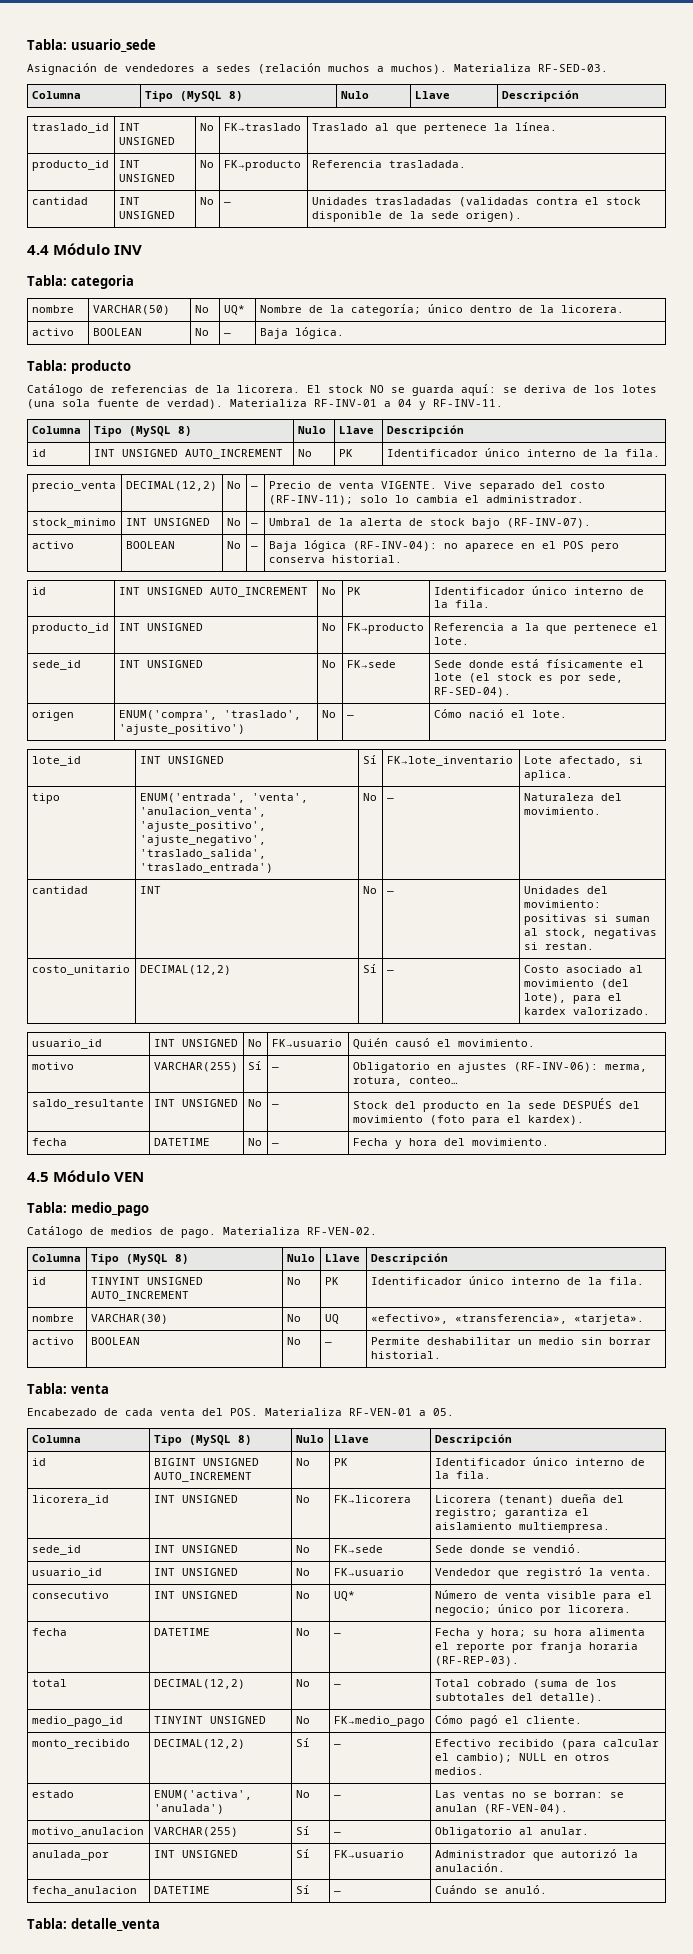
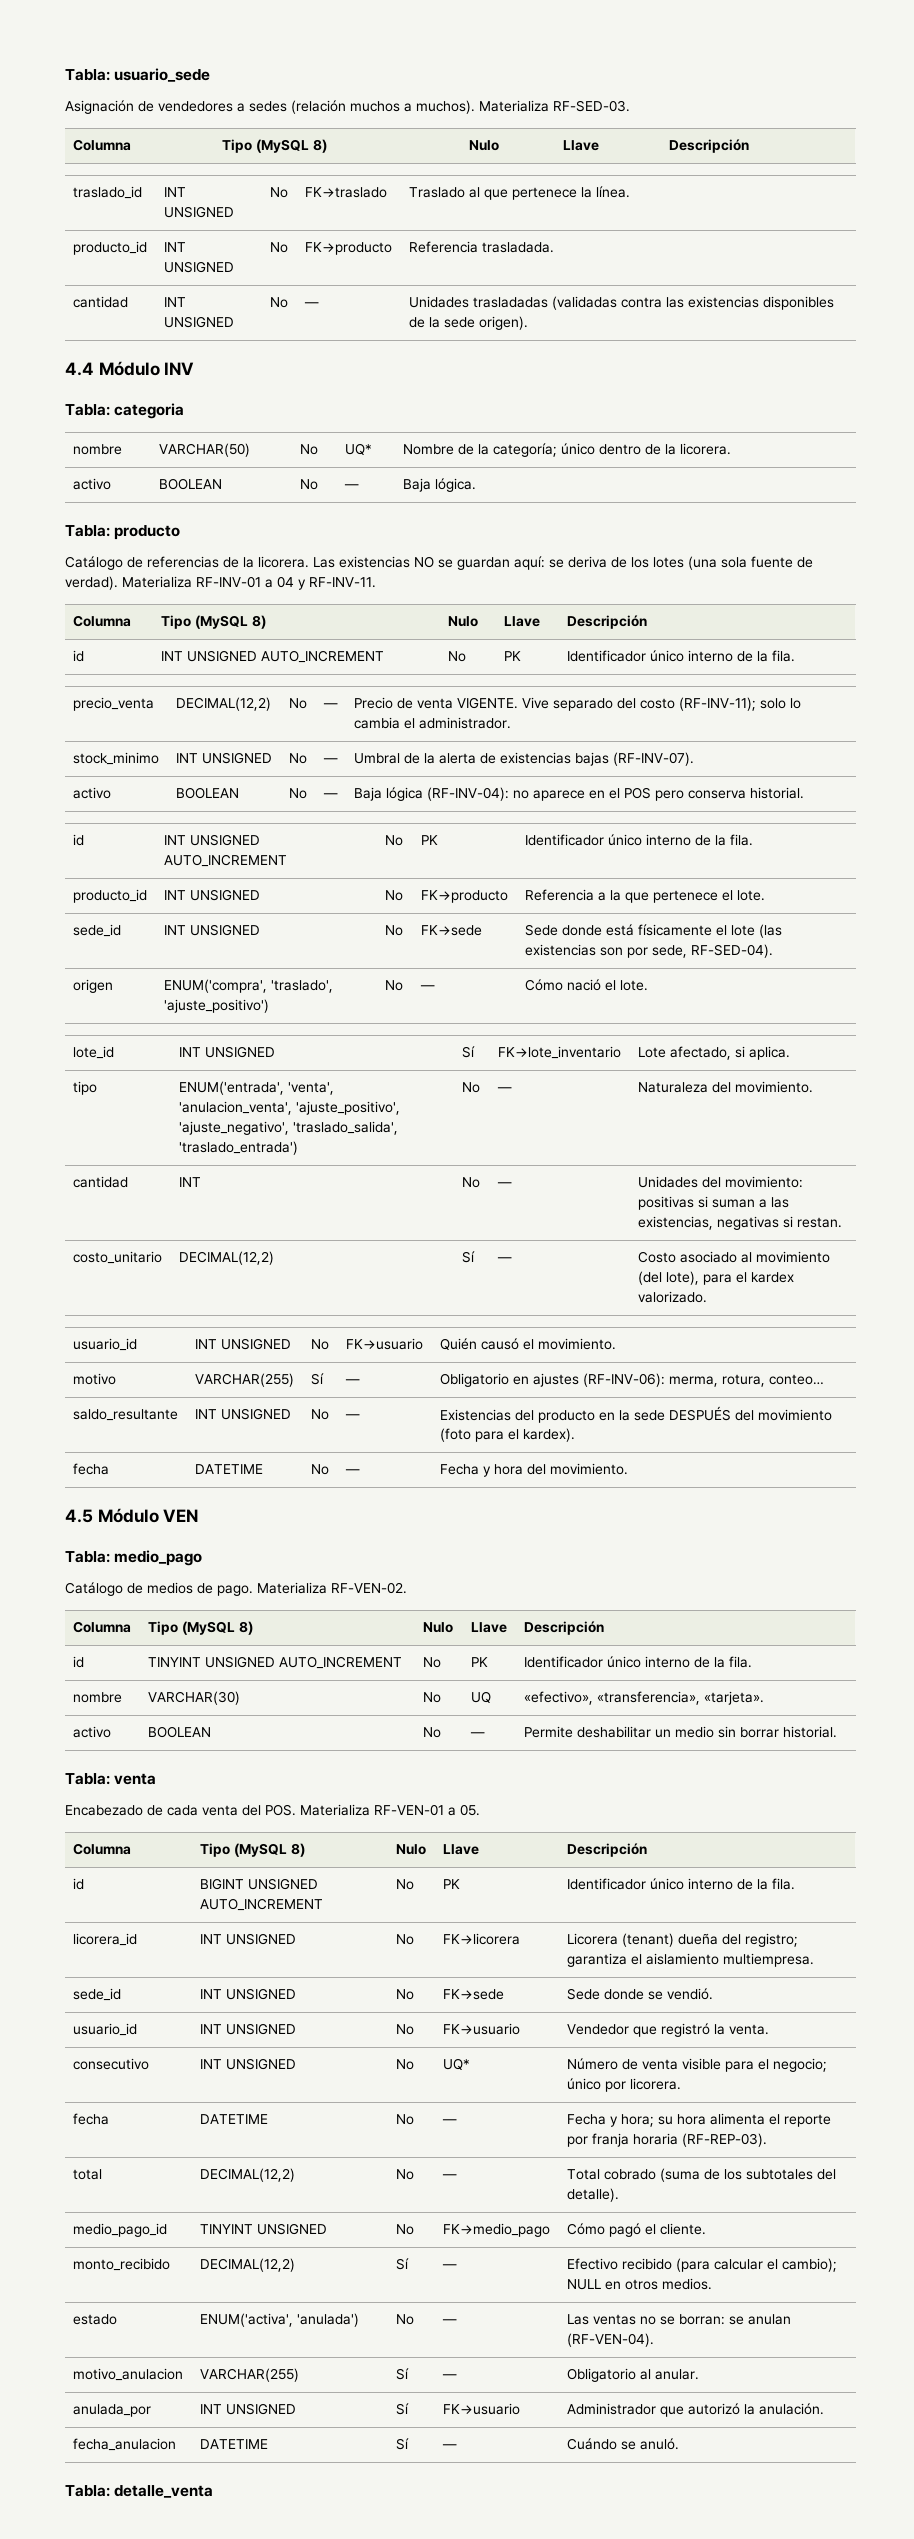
[584,197,641,205] [311,211,382,222] el stock disponible -> [666,296,835,310] las existencias disponibles
[307,385,363,393] El stock -> [313,556,410,568] Las existencias
[412,385,454,396] guarda -> [457,557,510,570] guardan
[429,518,500,529] stock bajo -> [500,752,610,766] existencias bajas
[468,673,553,683] (el stock es -> [759,924,783,938] [525,944,624,956] (las existencias son
[523,928,587,938] al stock, -> [759,1197,790,1208] [638,1216,714,1230] a las existencias,
[352,1101,388,1109] Stock -> [440,1409,512,1421] Existencias

